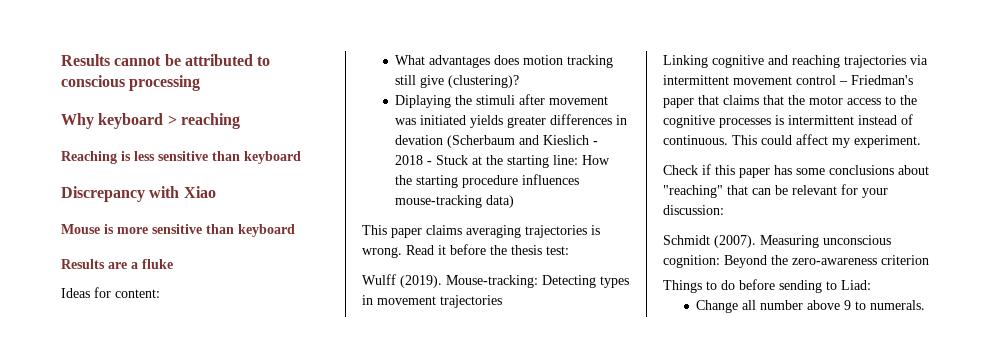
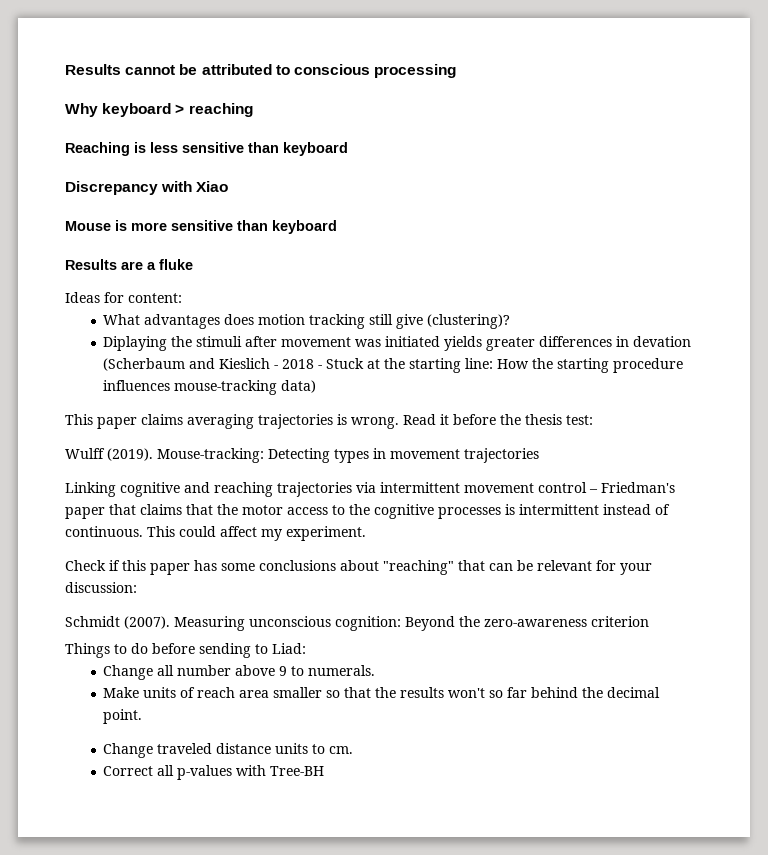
(926, 305) none -> [103,687,661,698] [103,709,143,724] [103,743,354,758] [103,765,325,780] // Make units of reach area smaller so that the results won't so far behind the decimal point. // Change traveled distance units to cm. // Correct all p-values with Tree-BH

